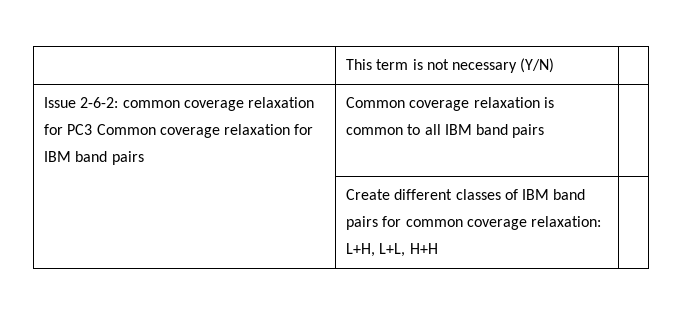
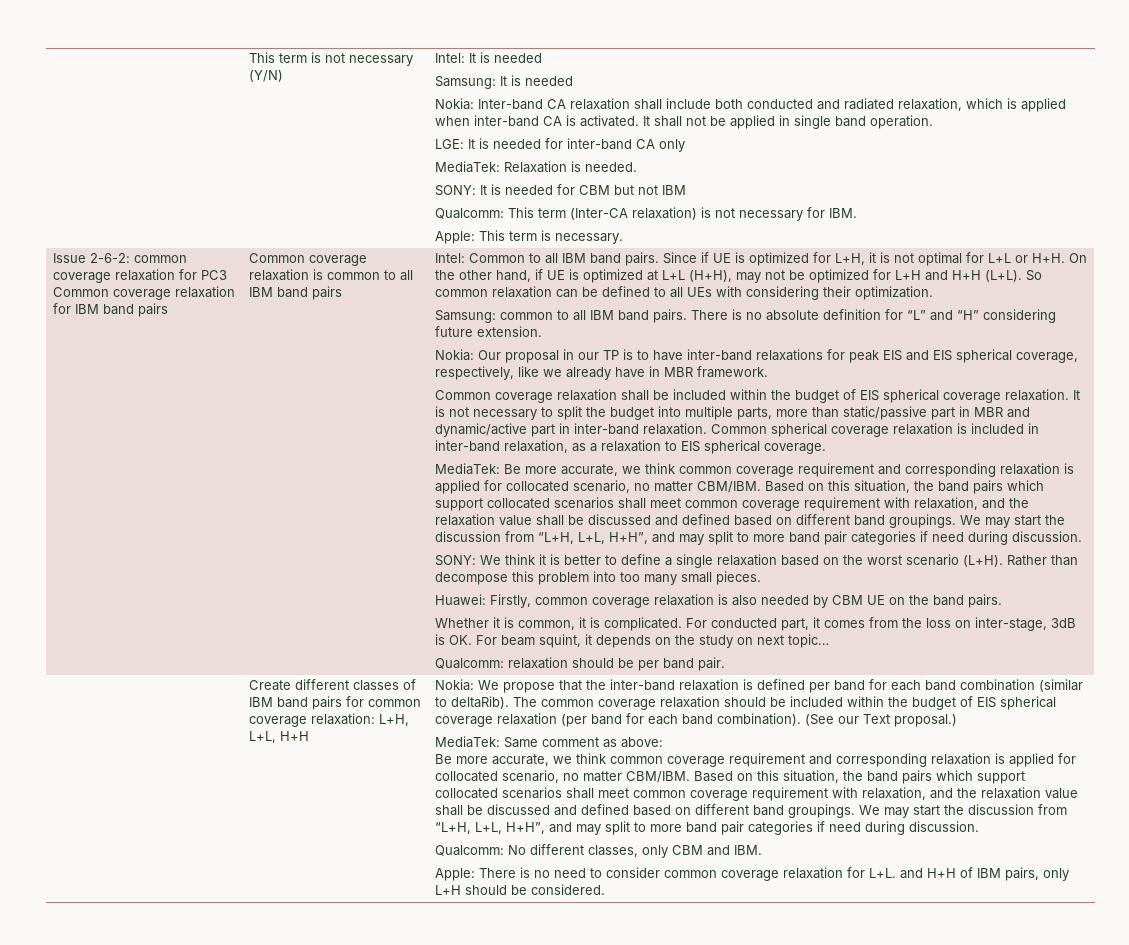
(555, 65) none -> [435,52,543,63] [435,75,574,89] [435,98,1067,112] [435,115,934,129] [435,138,686,152] [435,161,638,173] [435,184,687,196] [435,207,858,221] [435,230,624,244] Intel: It is needed // Samsung: It is needed // Nokia: Inter-band CA relaxation shall include both conducted and radiated relaxation, which is applied when inter-band CA is activated. It shall not be applied in single band operation. // LGE: It is needed for inter-band CA only // MediaTek: Relaxation is needed. // SONY: It is needed for CBM but not IBM // Qualcomm: This term (Inter-CA relaxation) is not necessary for IBM. // Apple: This term is necessary.
(545, 131) none -> [435,252,1088,266] [435,269,1043,283] [435,286,934,300] [435,309,1057,323] [435,326,543,337] [435,349,1079,363] [435,366,769,380] [435,389,1081,403] [435,406,1031,420] [435,423,1040,437] [435,440,827,454] [435,463,1075,477] [435,480,1045,494] [435,497,1030,511] [435,514,1066,528] [435,531,1083,545] [435,554,1079,568] [435,571,762,585] [435,594,1003,608] [435,617,1077,631] [435,634,830,648] [435,657,726,671] Intel: Common to all IBM band pairs. Since if UE is optimized for L+H, it is not optimal for L+L or H+H. On the other hand, if UE is optimized at L+L (H+H), may not be optimized for L+H and H+H (L+L). So common relaxation can be defined to all UEs with considering their optimization. // Samsung: common to all IBM band pairs. There is no absolute definition for “L” and “H” considering future extension. // Nokia: Our proposal in our TP is to have inter-band relaxations for peak EIS and EIS spherical coverage, respectively, like we already have in MBR framework. // Common coverage relaxation shall be included within the budget of EIS spherical coverage relaxation. It is not necessary to split the budget into multiple parts, more than static/passive part in MBR and dynamic/active part in inter-band relaxation. Common spherical coverage relaxation is included in inter-band relaxation, as a relaxation to EIS spherical coverage. // MediaTek: Be more accurate, we think common coverage requirement and corresponding relaxation is applied for collocated scenario, no matter CBM/IBM. Based on this situation, the band pairs which support collocated scenarios shall meet common coverage requirement with relaxation, and the relaxation value shall be discussed and defined based on different band groupings. We may start the discussion from “L+H, L+L, H+H”, and may split to more band pair categories if need during discussion. // SONY: We think it is better to define a single relaxation based on the worst scenario (L+H). Rather than decompose this problem into too many small pieces. // Huawei: Firstly, common coverage relaxation is also needed by CBM UE on the band pairs. // Whether it is common, it is complicated. For conducted part, it comes from the loss on inter-stage, 3dB is OK. For beam squint, it depends on the study on next topic… // Qualcomm: relaxation should be per band pair.
(438, 248) none -> [435,679,1084,693] [435,696,1057,710] [435,713,958,727] [435,736,664,748] [435,753,1077,767] [435,770,1026,784] [435,787,1079,801] [435,804,1068,818] [435,821,980,835] [435,844,763,858] [435,867,1070,881] [435,884,606,895] Nokia: We propose that the inter-band relaxation is defined per band for each band combination (similar to deltaRib). The common coverage relaxation should be included within the budget of EIS spherical coverage relaxation (per band for each band combination). (See our Text proposal.) // MediaTek: Same comment as above: // Be more accurate, we think common coverage requirement and corresponding relaxation is applied for collocated scenario, no matter CBM/IBM. Based on this situation, the band pairs which support collocated scenarios shall meet common coverage requirement with relaxation, and the relaxation value shall be discussed and defined based on different band groupings. We may start the discussion from “L+H, L+L, H+H”, and may split to more band pair categories if need during discussion. // Qualcomm: No different classes, only CBM and IBM. // Apple: There is no need to consider common coverage relaxation for L+L. and H+H of IBM pairs, only L+H should be considered.

